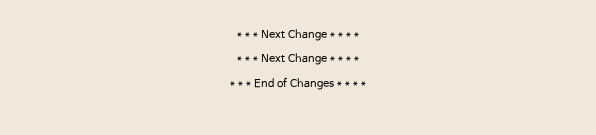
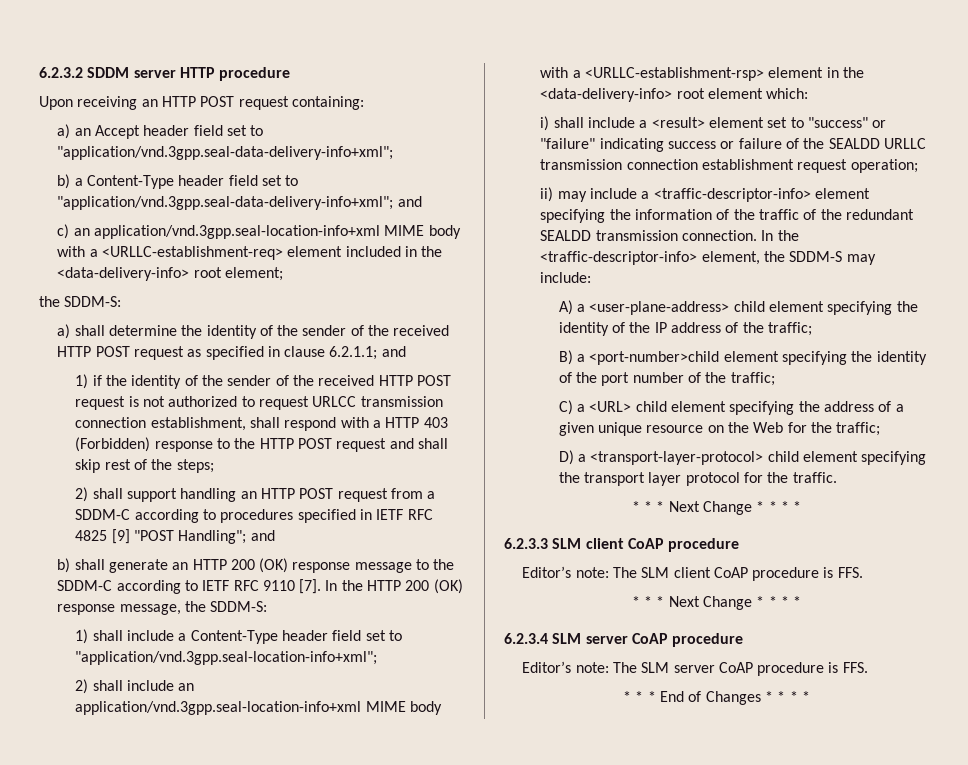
[237,29,359,41] [237,53,359,65] * * * Next Change * * * * // * * * Next Change * * * * -> [39,67,291,81] [39,96,364,110] [57,124,264,139] [57,146,394,160] [57,174,299,189] [57,196,422,210] [57,224,461,239] [57,246,443,260] [57,267,283,281] [39,296,122,307] [57,324,450,339] [57,346,406,360] [75,374,451,389] [75,396,443,410] [75,417,448,431] [75,437,449,452] [75,459,214,473] [75,487,436,502] [75,509,433,523] [75,529,275,544] [57,558,455,573] [57,579,463,594] [57,601,268,615] [75,629,403,644] [75,651,378,665] [75,679,195,694] [75,701,443,715] [540,67,865,81] [540,88,809,102] [540,116,887,131] [540,138,927,152] [540,159,918,173] [540,187,871,202] [540,209,915,223] [540,230,799,241] [540,251,876,265] [540,272,592,283] [558,300,918,315] [558,322,812,336] [558,350,927,365] [558,372,775,386] [558,400,904,415] [558,422,881,436] [558,450,927,465] [558,472,837,486] [631,501,802,515] [504,538,740,552] [522,566,863,581] [631,596,802,610] [504,633,744,647] [522,661,868,676] 6.2.3.2 SDDM server HTTP procedure // Upon receiving an HTTP POST request containing: // a) an Accept header field set to "application/vnd.3gpp.seal-data-delivery-info+xml"; // b) a Content-Type header field set to "application/vnd.3gpp.seal-data-delivery-info+xml"; and // c) an application/vnd.3gpp.seal-location-info+xml MIME body with a <URLLC-establishment-req> element included in the <data-delivery-info> root element; // the SDDM-S: // a) shall determine the identity of the sender of the received HTTP POST request as specified in clause 6.2.1.1; and // 1) if the identity of the sender of the received HTTP POST request is not authorized to request URLCC transmission connection establishment, shall respond with a HTTP 403 (Forbidden) response to the HTTP POST request and shall skip rest of the steps; // 2) shall support handling an HTTP POST request from a SDDM-C according to procedures specified in IETF RFC 4825 [9] "POST Handling"; and // b) shall generate an HTTP 200 (OK) response message to the SDDM-C according to IETF RFC 9110 [7]. In the HTTP 200 (OK) response message, the SDDM-S: // 1) shall include a Content-Type header field set to "application/vnd.3gpp.seal-location-info+xml"; // 2) shall include an application/vnd.3gpp.seal-location-info+xml MIME body with a <URLLC-establishment-rsp> element in the <data-delivery-info> root element which: // i) shall include a <result> element set to "success" or "failure" indicating success or failure of the SEALDD URLLC transmission connection establishment request operation; // ii) may include a <traffic-descriptor-info> element specifying the information of the traffic of the redundant SEALDD transmission connection. In the <traffic-descriptor-info> element, the SDDM-S may include: // A) a <user-plane-address> child element specifying the identity of the IP address of the traffic; // B) a <port-number>child element specifying the identity of the port number of the traffic; // C) a <URL> child element specifying the address of a given unique resource on the Web for the traffic; // D) a <transport-layer-protocol> child element specifying the transport layer protocol for the traffic. // * * * Next Change * * * * // 6.2.3.3 SLM client CoAP procedure // Editor’s note: The SLM client CoAP procedure is FFS. // * * * Next Change * * * * // 6.2.3.4 SLM server CoAP procedure // Editor’s note: The SLM server CoAP procedure is FFS.

